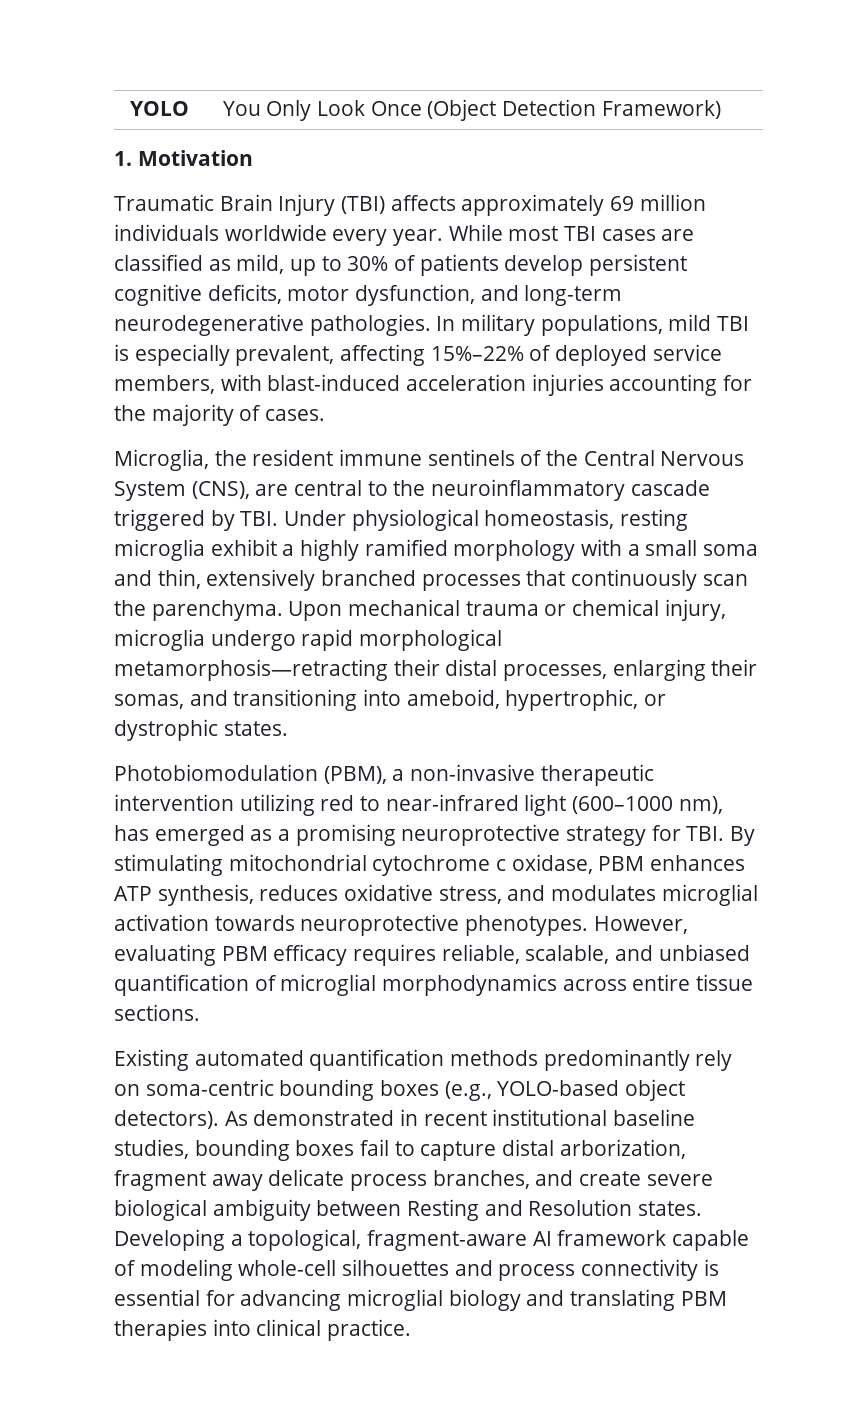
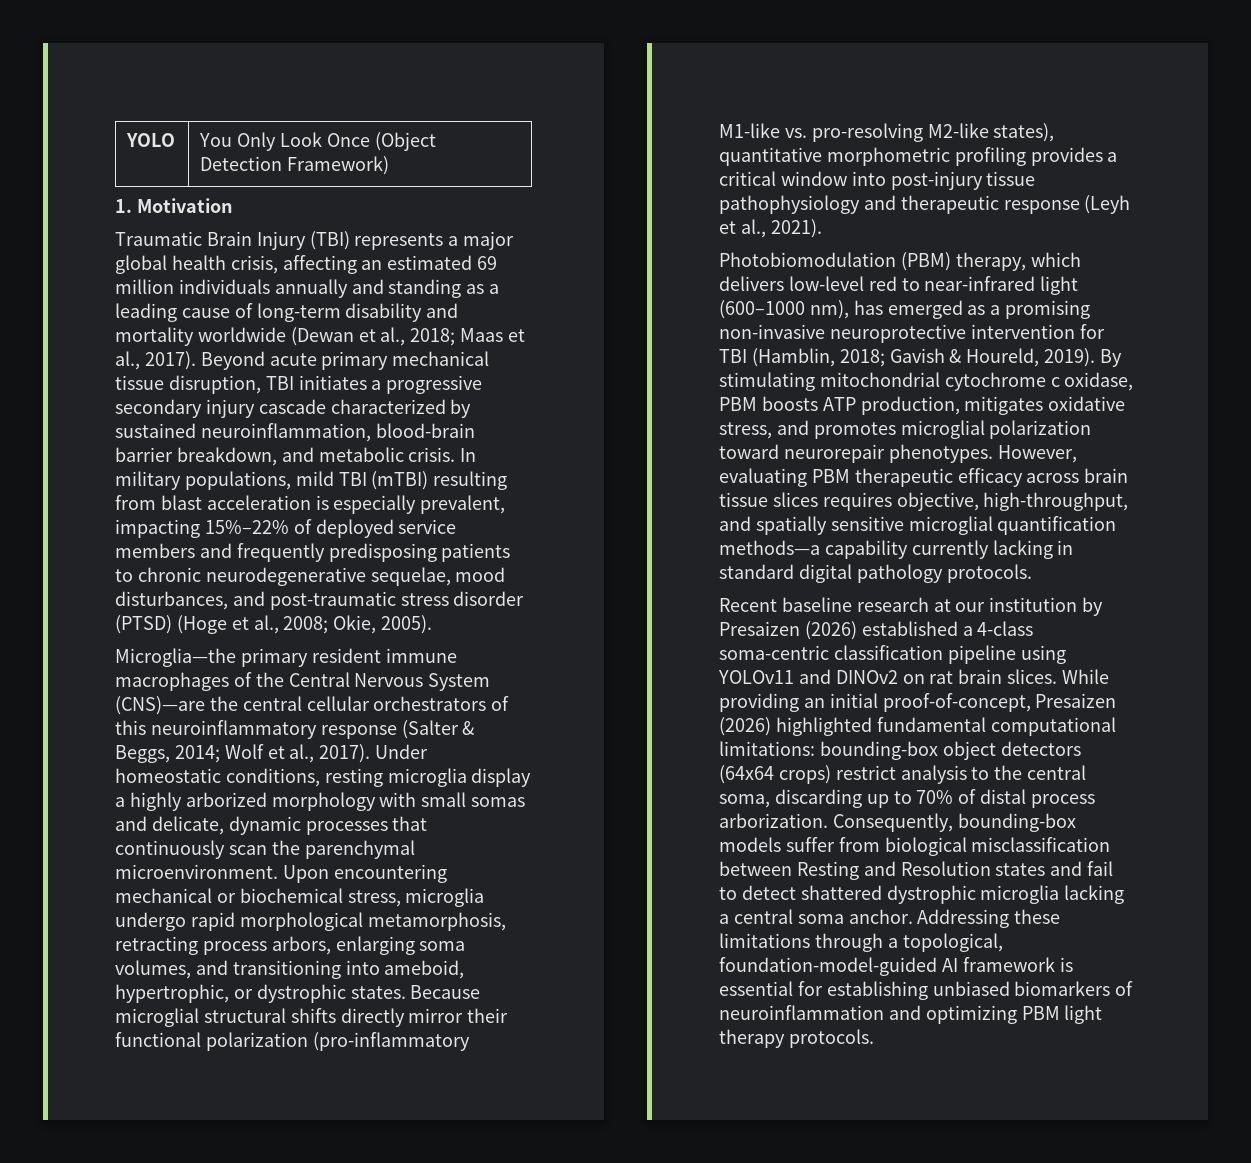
[390,194,706,216] [114,224,695,246] [114,254,688,276] [114,284,623,306] [114,314,431,336] affects approximately 69 million individuals worldwide every year. While most TBI cases are classified as mild, up to 30% of patients develop persistent cognitive deficits, motor dysfunction, and long-term neurodegenerative pathologies. -> [354,231,515,250] [115,255,498,274] [115,279,500,298] [115,303,459,322] [115,327,526,346] [115,351,490,370] [115,375,483,394] [115,399,472,418] [115,423,475,442] [115,447,456,466] represents a major global health crisis, affecting an estimated 69 million individuals annually and standing as a leading cause of long-term disability and mortality worldwide (Dewan et al., 2018; Maas et al., 2017). Beyond acute primary mechanical tissue disruption, TBI initiates a progressive secondary injury cascade characterized by sustained neuroinflammation, blood-brain barrier breakdown, and metabolic crisis.
(750, 323) none -> [371,471,508,490] [115,495,311,510] (mTBI) resulting from blast acceleration
[340,344,426,366] affecting -> [115,519,200,538] impacting
[114,374,753,396] [114,404,326,426] [114,449,247,471] members, with blast-induced acceleration injuries accounting for the majority of cases. // Microglia, the -> [115,543,511,562] [115,567,506,586] [115,591,525,610] [115,615,433,634] [115,648,308,667] members and frequently predisposing patients to chronic neurodegenerative sequelae, mood disturbances, and post-traumatic stress disorder (PTSD) (Hoge et al., 2008; Okie, 2005). // Microglia—the primary
[427,449,515,466] sentinels -> [115,672,229,691] macrophages
[191,479,710,501] [114,509,615,531] (CNS), are central to the neuroinflammatory cascade triggered by TBI. Under physiological homeostasis, -> [115,696,510,715] [115,720,475,739] [115,744,429,763] [115,768,320,787] (CNS)—are the central cellular orchestrators of this neuroinflammatory response (Salter & Beggs, 2014; Wolf et al., 2017). Under homeostatic conditions,
[210,539,277,556] exhibit -> [471,768,532,787] display
[364,539,448,556] ramified -> [185,792,267,807] arborized
[627,540,759,556] [114,569,417,591] a small soma and thin, extensively branched -> [421,792,526,807] [115,816,301,835] small somas and delicate, dynamic
[151,599,726,621] [114,629,503,651] [114,659,758,681] [114,694,184,709] parenchyma. Upon mechanical trauma or chemical injury, microglia undergo rapid morphological metamorphosis—retracting their distal processes, enlarging their somas, -> [304,840,415,859] [115,864,447,883] [115,888,485,907] [115,912,506,931] [115,936,466,955] [115,960,191,979] parenchymal microenvironment. Upon encountering mechanical or biochemical stress, microglia undergo rapid morphological metamorphosis, retracting process arbors, enlarging soma volumes,
[114,764,654,786] [114,794,315,816] // Photobiomodulation (PBM), a non-invasive therapeutic intervention utilizing -> [410,985,481,999] [115,1008,509,1027] [115,1032,470,1051] [719,123,1055,142] [719,147,1118,166] [719,171,1036,190] [719,195,1131,214] [719,219,822,238] [719,252,1081,271] [719,276,864,291] Because microglial structural shifts directly mirror their functional polarization (pro-inflammatory M1-like vs. pro-resolving M2-like states), quantitative morphometric profiling provides a critical window into post-injury tissue pathophysiology and therapeutic response (Leyh et al., 2021). // Photobiomodulation (PBM) therapy, which delivers low-level
[401,824,725,846] neuroprotective strategy for TBI. -> [719,324,1105,343] [719,348,1096,367] non-invasive neuroprotective intervention for TBI (Hamblin, 2018; Gavish & Houreld, 2019).
[650,855,746,871] [114,884,758,906] [114,914,688,936] [114,944,750,966] [114,974,754,996] [114,1004,200,1021] [114,1049,733,1071] [114,1079,686,1101] [114,1109,696,1129] [114,1139,686,1161] [114,1169,713,1191] [114,1199,703,1221] [114,1229,225,1251] enhances ATP synthesis, reduces oxidative stress, and modulates microglial activation towards neuroprotective phenotypes. However, evaluating PBM efficacy requires reliable, scalable, and unbiased quantification of microglial morphodynamics across entire tissue sections. // Existing automated quantification methods predominantly rely on soma-centric bounding boxes (e.g., YOLO-based object detectors). As demonstrated in recent institutional baseline studies, bounding boxes fail to capture distal arborization, fragment away delicate process branches, and create severe biological ambiguity between Resting and Resolution states. Developing -> [761,396,1126,415] [719,420,1092,439] [719,444,1077,463] [719,468,1129,487] [719,492,1129,511] [719,516,1117,535] [719,540,1074,559] [719,564,1032,583] [719,597,1104,616] [719,621,1034,640] [719,645,1066,664] [718,669,1110,684] [719,693,1117,712] [719,717,1116,736] [719,741,1081,760] [719,765,1087,784] [719,789,1096,808] [719,813,1076,832] [719,837,1111,856] [719,861,1114,880] [719,885,1125,904] [719,909,1061,928] [719,933,883,952] boosts ATP production, mitigates oxidative stress, and promotes microglial polarization toward neurorepair phenotypes. However, evaluating PBM therapeutic efficacy across brain tissue slices requires objective, high-throughput, and spatially sensitive microglial quantification methods—a capability currently lacking in standard digital pathology protocols. // Recent baseline research at our institution by Presaizen (2026) established a 4-class soma-centric classification pipeline using YOLOv11 and DINOv2 on rat brain slices. While providing an initial proof-of-concept, Presaizen (2026) highlighted fundamental computational limitations: bounding-box object detectors (64x64 crops) restrict analysis to the central soma, discarding up to 70% of distal process arborization. Consequently, bounding-box models suffer from biological misclassification between Resting and Resolution states and fail to detect shattered dystrophic microglia lacking a central soma anchor. Addressing these limitations through
[367,1230,528,1251] fragment-aware -> [719,957,937,976] foundation-model-guided
[672,1230,750,1251] [114,1259,719,1281] [114,1289,727,1311] [114,1319,412,1341] capable of modeling whole-cell silhouettes and process connectivity is essential for advancing microglial biology and translating PBM therapies into clinical practice. -> [1059,957,1073,972] [719,981,1134,1000] [719,1005,1103,1024] [719,1029,874,1048] is essential for establishing unbiased biomarkers of neuroinflammation and optimizing PBM light therapy protocols.

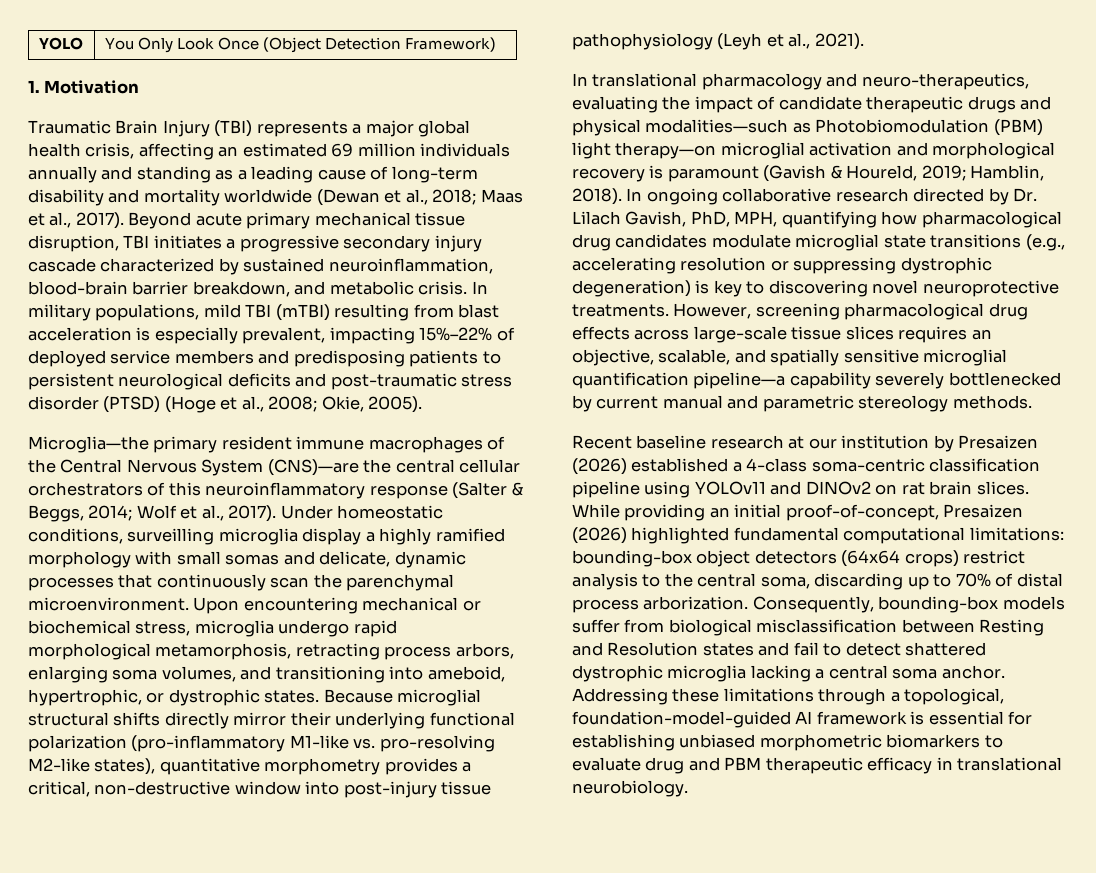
[236,543,325,562] frequently -> (290, 357) none
[137,567,506,586] [115,591,228,610] chronic neurodegenerative sequelae, mood disturbances, -> [28,373,291,390] persistent neurological deficits
[324,768,383,787] resting -> [127,528,215,545] surveilling
[185,792,267,807] arborized -> [435,528,505,542] ramified
(509, 1015) none -> [335,712,426,729] underlying
[826,147,1118,166] [719,171,776,186] morphometric profiling provides a critical -> [264,758,472,775] [28,781,231,797] morphometry provides a critical, non-destructive
[863,195,1080,214] and therapeutic response -> (713, 41) none
[719,252,1081,271] [719,276,1079,295] [719,300,1091,319] [719,324,1105,343] [719,348,1123,367] [719,372,1134,391] [719,396,1126,415] [719,420,1092,439] [719,444,1077,463] [719,468,1129,487] [719,492,1129,511] Photobiomodulation (PBM) therapy, which delivers low-level red to near-infrared light (600–1000 nm), has emerged as a promising non-invasive neuroprotective intervention for TBI (Hamblin, 2018; Gavish & Houreld, 2019). By stimulating mitochondrial cytochrome c oxidase, PBM boosts ATP production, mitigates oxidative stress, and promotes microglial polarization toward neurorepair phenotypes. However, evaluating PBM therapeutic efficacy across brain tissue slices requires objective, high-throughput, -> [572,73,1029,90] [572,96,1052,113] [572,119,1043,136] [572,142,1056,159] [572,165,1045,182] [572,188,1038,205] [572,211,1062,228] [572,234,1065,251] [572,257,992,274] [572,280,1059,297] [572,303,1028,320] [572,326,992,343] [572,349,731,366] In translational pharmacology and neuro-therapeutics, evaluating the impact of candidate therapeutic drugs and physical modalities—such as Photobiomodulation (PBM) light therapy—on microglial activation and morphological recovery is paramount (Gavish & Houreld, 2019; Hamblin, 2018). In ongoing collaborative research directed by Dr. Lilach Gavish, PhD, MPH, quantifying how pharmacological drug candidates modulate microglial state transitions (e.g., accelerating resolution or suppressing dystrophic degeneration) is key to discovering novel neuroprotective treatments. However, screening pharmacological drug effects across large-scale tissue slices requires an objective, scalable,
[719,540,1074,559] [719,564,1032,583] methods—a capability currently lacking in standard digital pathology protocols. -> [693,372,1061,389] [572,395,1032,412] pipeline—a capability severely bottlenecked by current manual and parametric stereology methods.
[1014,981,1134,996] [719,1005,1103,1024] [719,1029,874,1048] biomarkers of neuroinflammation and optimizing PBM light therapy protocols. -> [759,734,1003,751] [572,757,1063,774] [572,780,688,797] morphometric biomarkers to evaluate drug and PBM therapeutic efficacy in translational neurobiology.

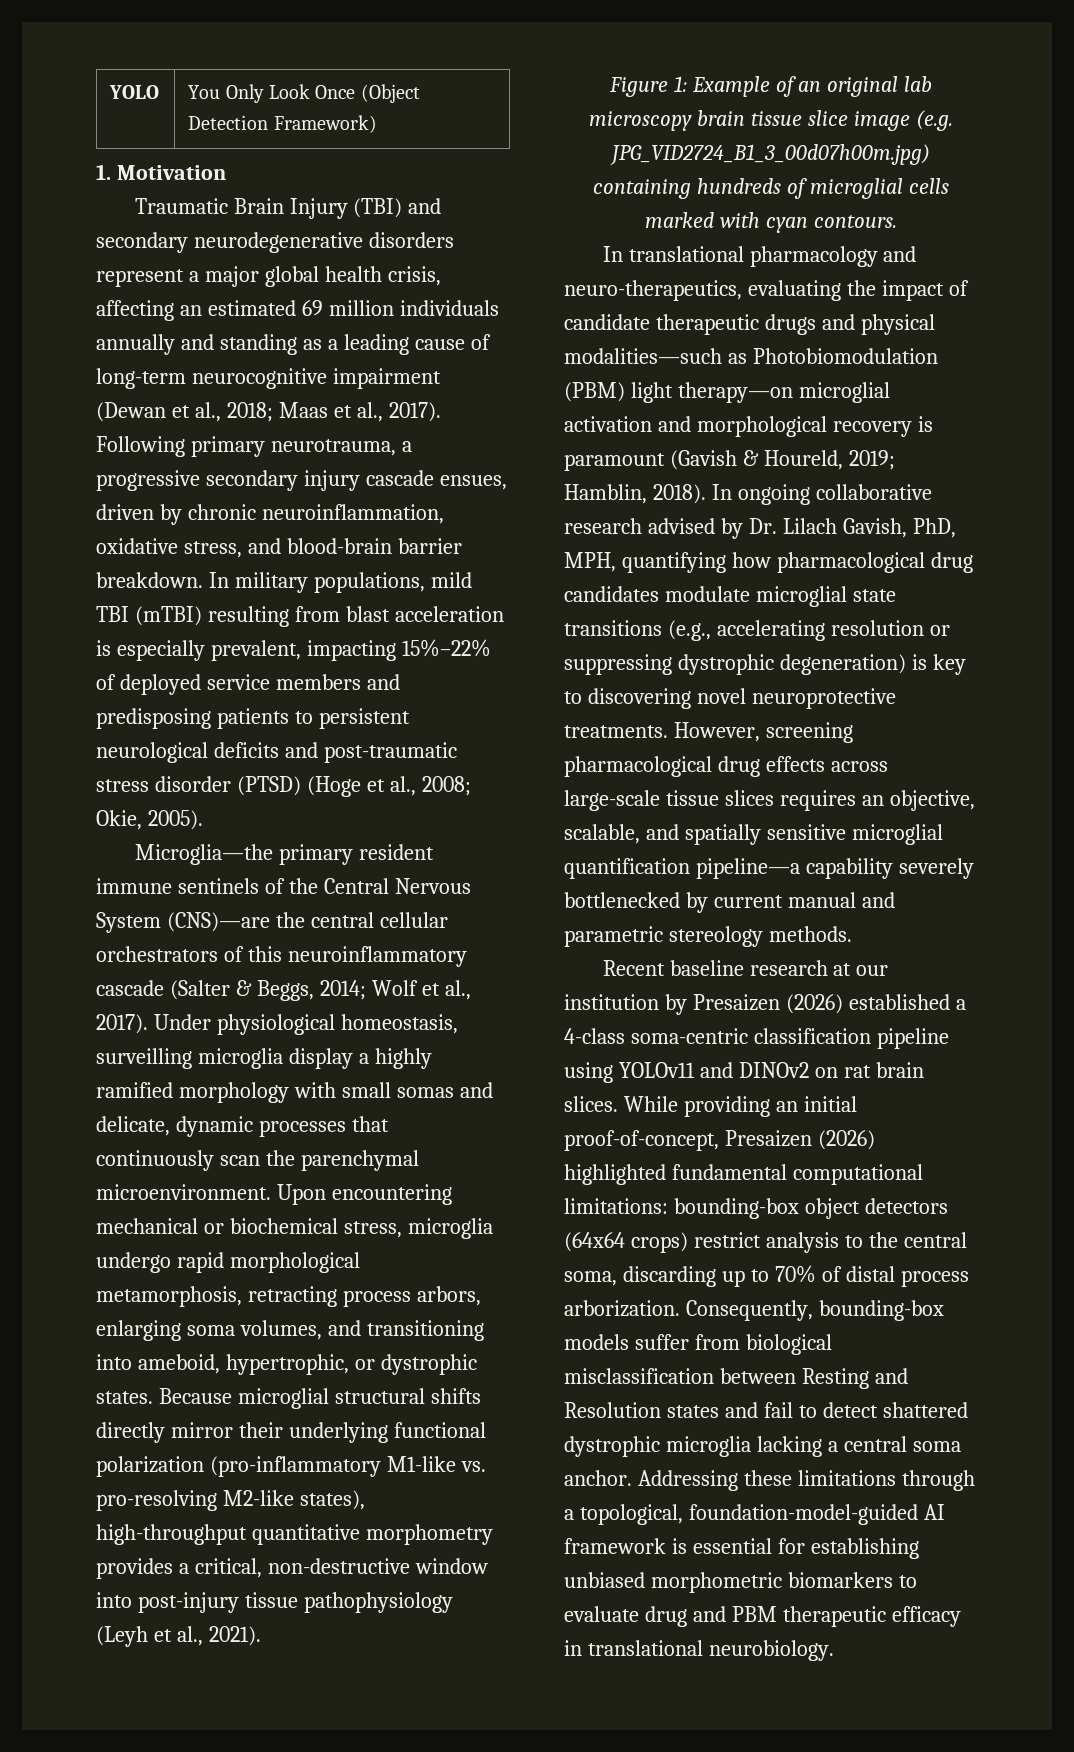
[256,121,348,137] represents -> [408,198,442,214] [96,232,454,253] [96,269,184,287] and secondary neurodegenerative disorders represent
[28,189,313,206] disability and mortality worldwide -> [191,368,441,389] neurocognitive impairment
[128,212,466,229] [28,235,222,252] Beyond acute primary mechanical tissue disruption, TBI initiates -> [96,436,396,457] Following primary neurotrauma,
[100,258,493,275] [28,281,468,297] characterized by sustained neuroinflammation, blood-brain barrier breakdown, and metabolic crisis. -> [439,475,507,490] [96,504,444,525] [96,538,462,558] [96,572,203,588] ensues, driven by chronic neuroinflammation, oxidative stress, and blood-brain barrier breakdown.
[368,436,483,453] macrophages -> [177,878,259,894] sentinels
[369,485,448,499] response -> [96,980,164,996] cascade
[337,505,444,519] [28,528,123,544] homeostatic conditions, -> [216,1014,458,1035] physiological homeostasis,
(156, 766) none -> [96,1524,247,1545] high-throughput
(864, 41) none -> [608,76,933,97] [589,110,953,131] [610,144,930,165] [593,178,949,199] [645,212,897,233] // Figure 1: Example of an original lab microscopy brain tissue slice image (e.g. JPG_VID2724_B1_3_00d07h00m.jpg) containing hundreds of microglial cells marked with cyan contours.
[913,188,985,202] directed -> [647,518,715,534] advised

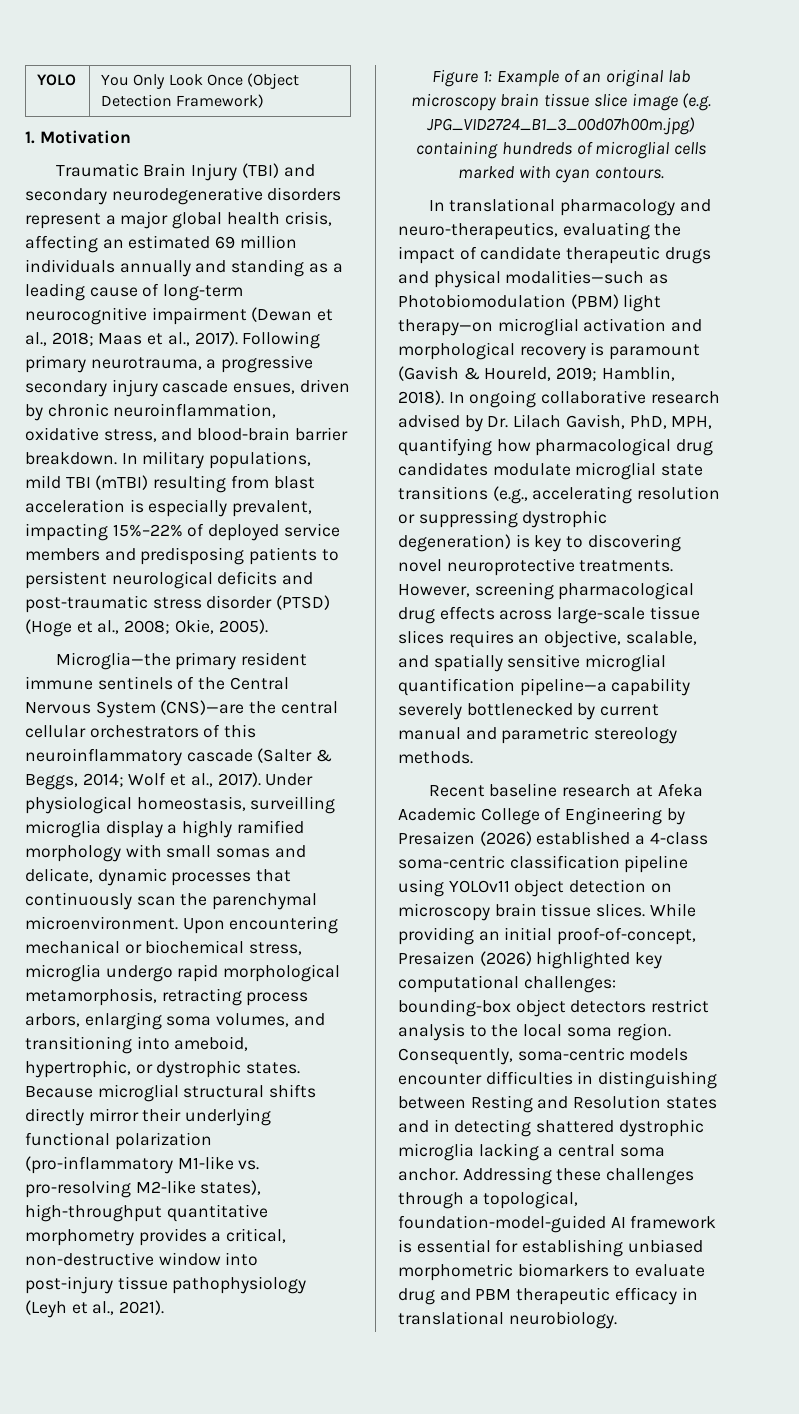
[856,965,889,976] [564,994,659,1010] our institution -> [657,783,703,797] [398,807,663,825] Afeka Academic College of Engineering
[699,1062,924,1078] and DINOv2 on rat brain -> [514,879,672,897] [398,903,592,921] object detection on microscopy brain tissue
[671,1164,923,1185] [564,1198,668,1214] fundamental computational limitations: -> [635,952,663,969] [398,975,616,993] key computational challenges:
[564,1232,688,1253] (64x64 crops) -> (647, 1006) none
[903,1232,967,1248] [564,1265,969,1287] [564,1300,944,1321] [564,1334,832,1355] [564,1368,714,1384] central soma, discarding up to 70% of distal process arborization. Consequently, bounding-box models suffer from biological misclassification -> [523,1023,671,1041] [398,1047,689,1065] [398,1071,718,1089] local soma region. Consequently, soma-centric models encounter difficulties in distinguishing
[763,1402,878,1418] fail to detect -> [433,1119,532,1137] in detecting
[797,1470,896,1486] limitations -> [606,1168,695,1185] challenges

